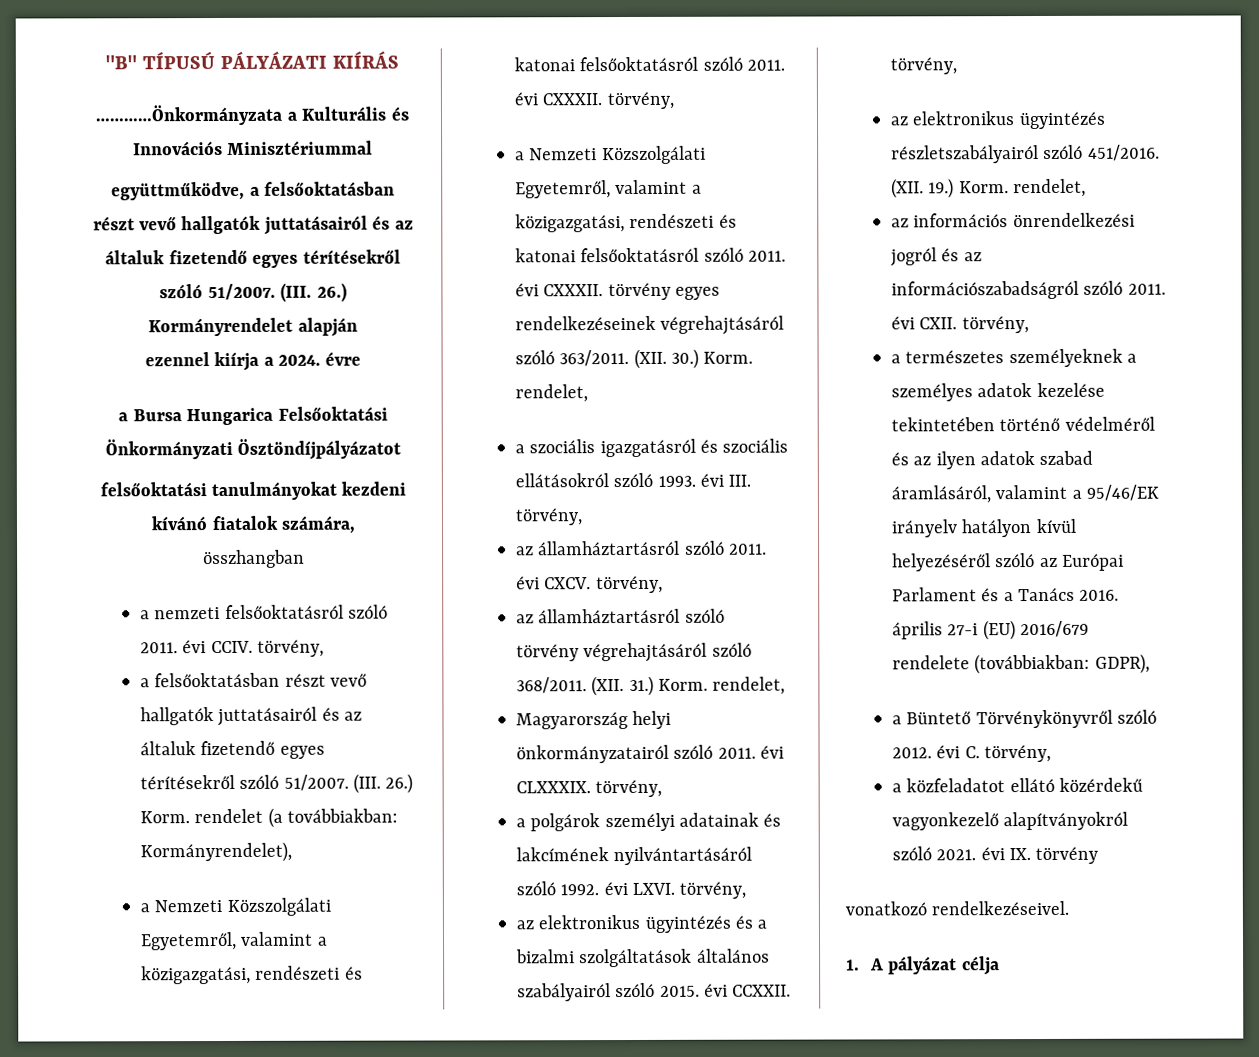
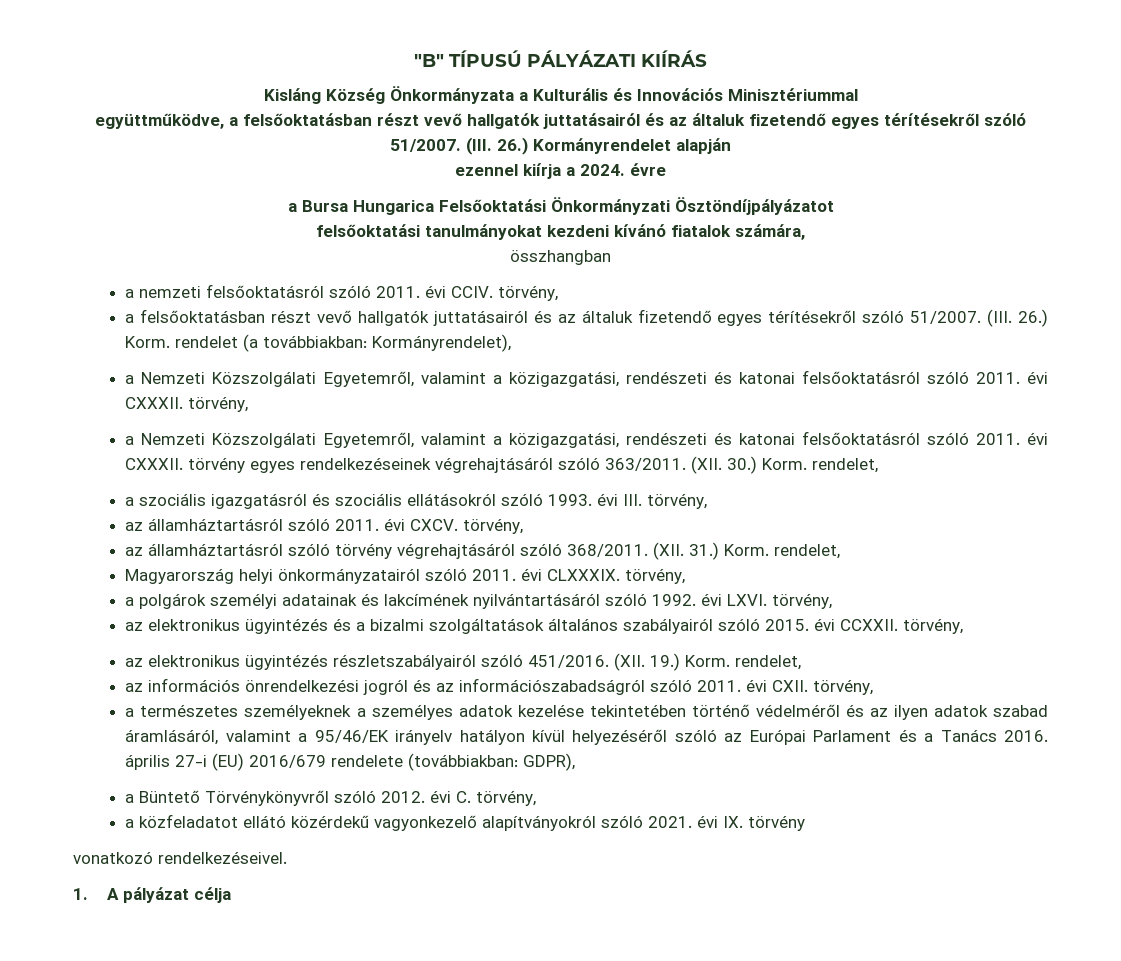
[95,104,284,126] …………Önkormányzata -> [263,86,514,104] Kisláng Község Önkormányzata

